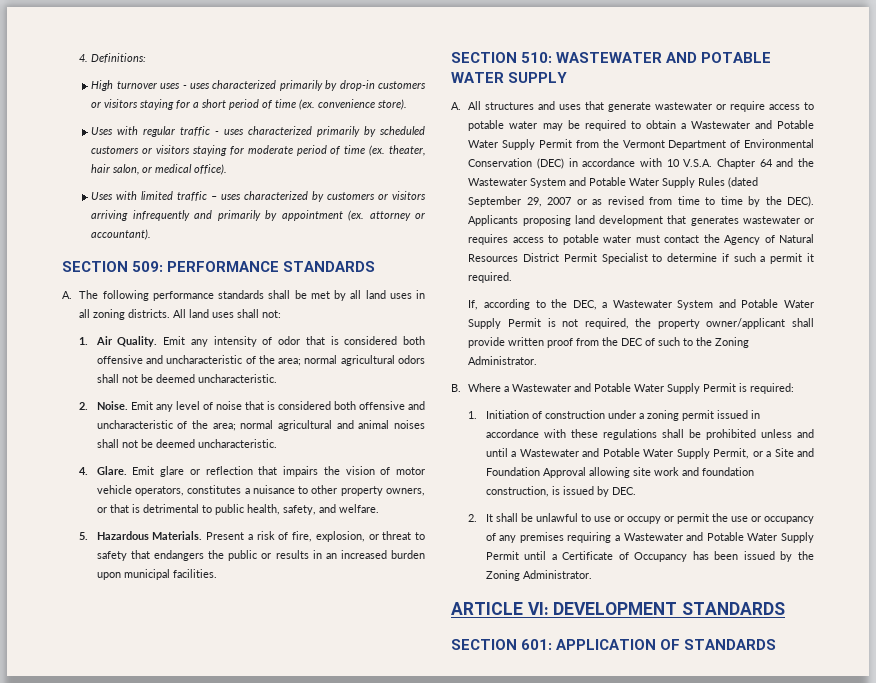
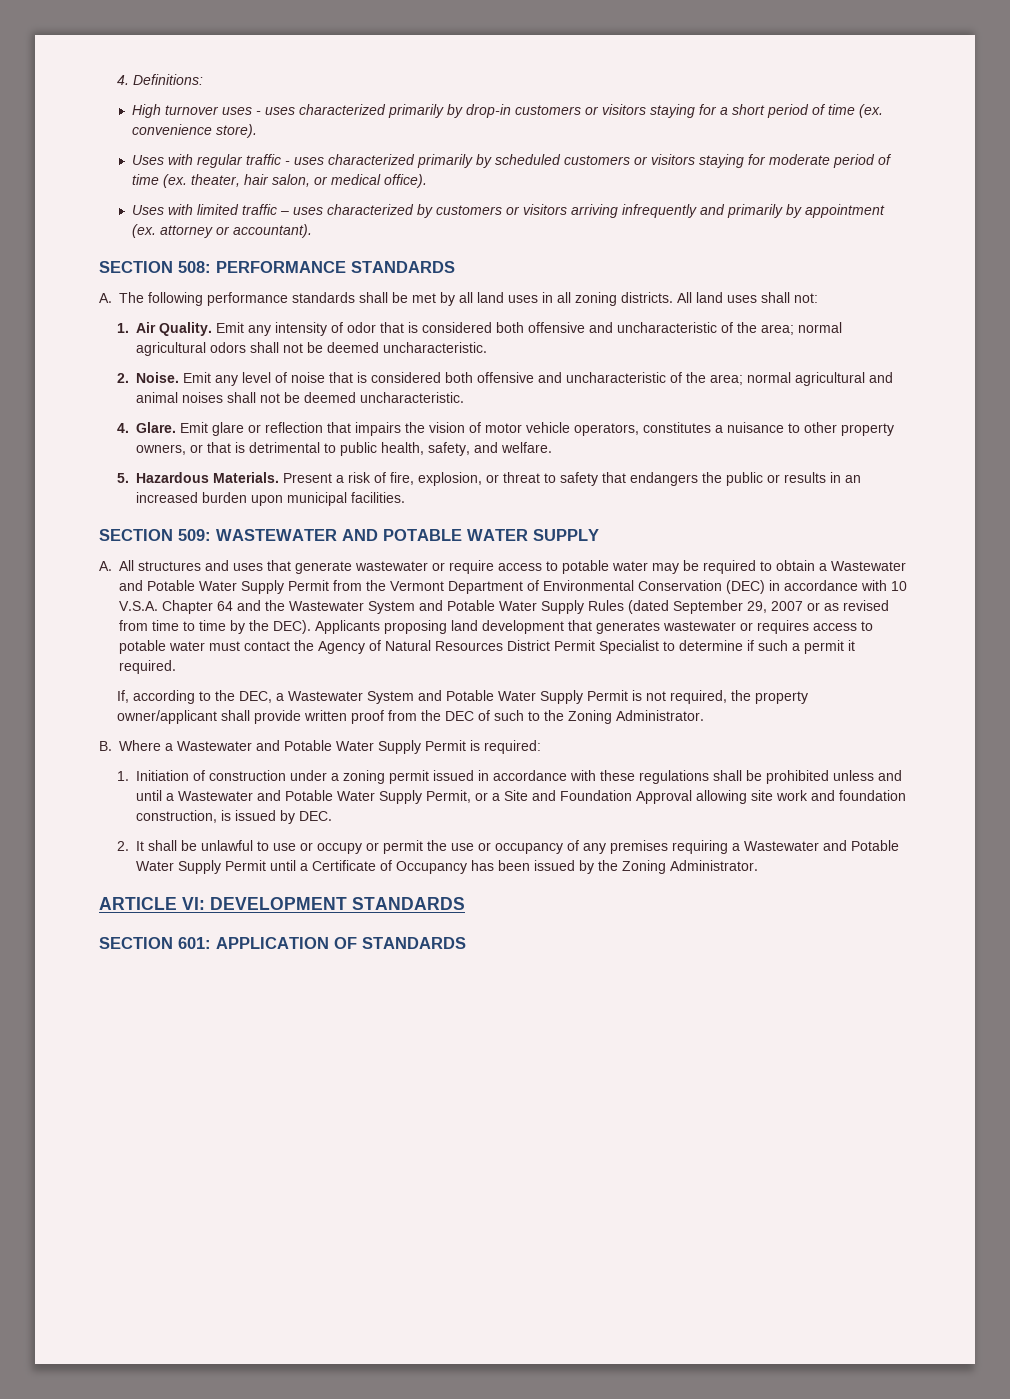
[132,261,164,272] 509: -> [178,261,211,273] 508:
[521,52,553,63] 510: -> [178,529,211,541] 509:

